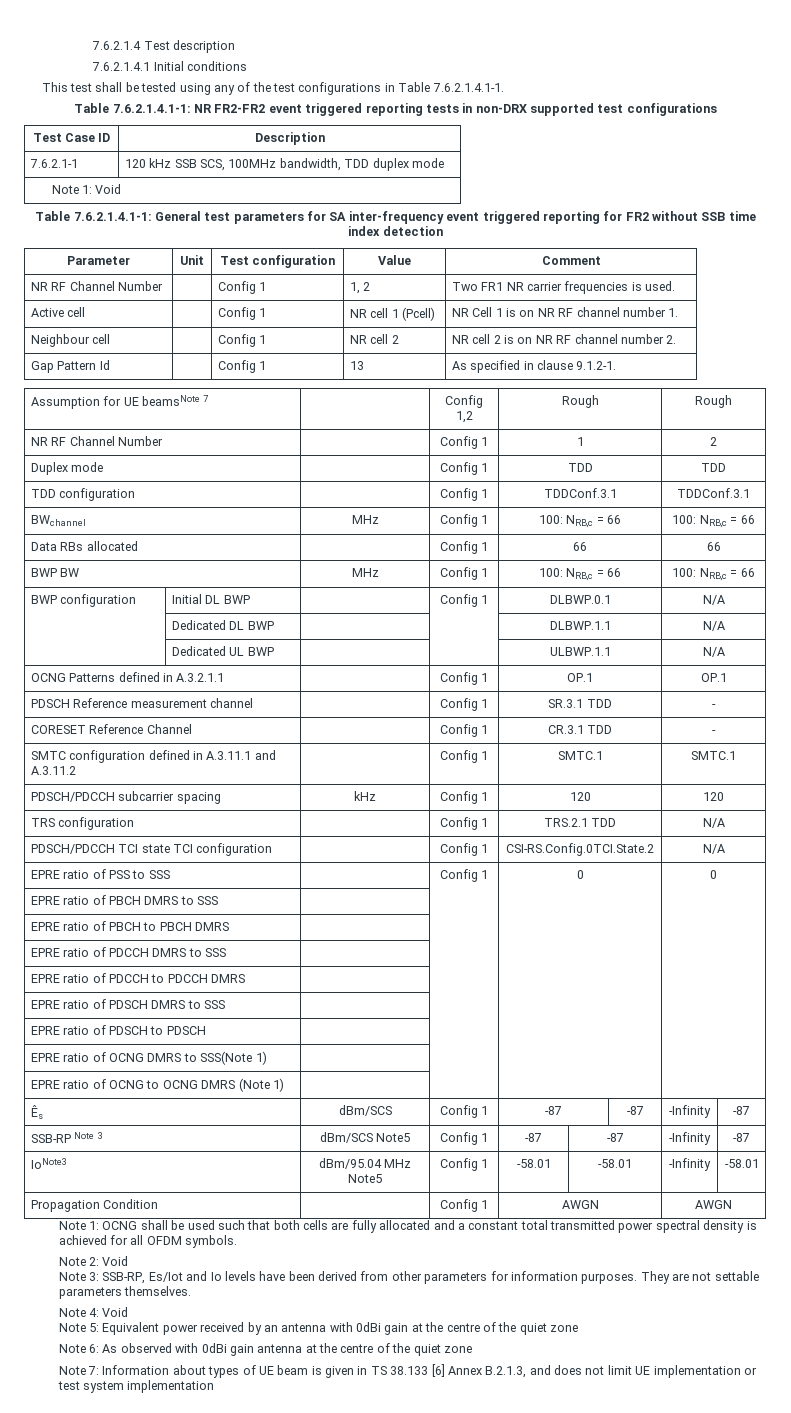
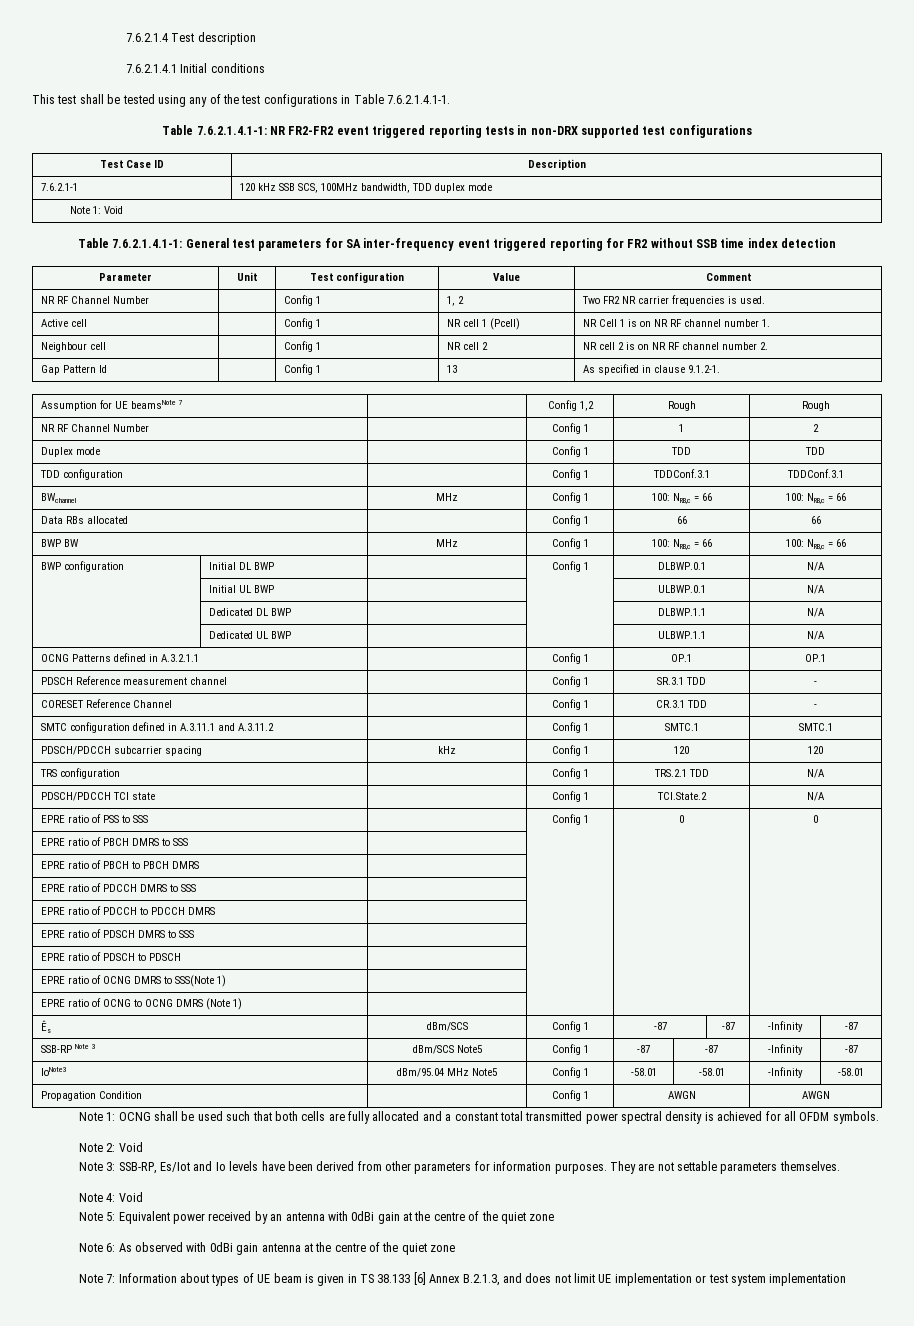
[481,282,504,291] FR1 -> [603,296,621,304] FR2
(725, 600) none -> [209,585,275,593] [657,585,706,593] [807,585,825,594] // | Initial UL BWP | | | ULBWP.0.1 | N/A
[173,843,273,856] [439,843,489,856] [506,843,654,856] TCI configuration | | Config 1 | CSI-RS.Config.0TCI.State.2 -> [551,791,589,802] [656,792,707,800] | | Config 1 | TCI.State.2

